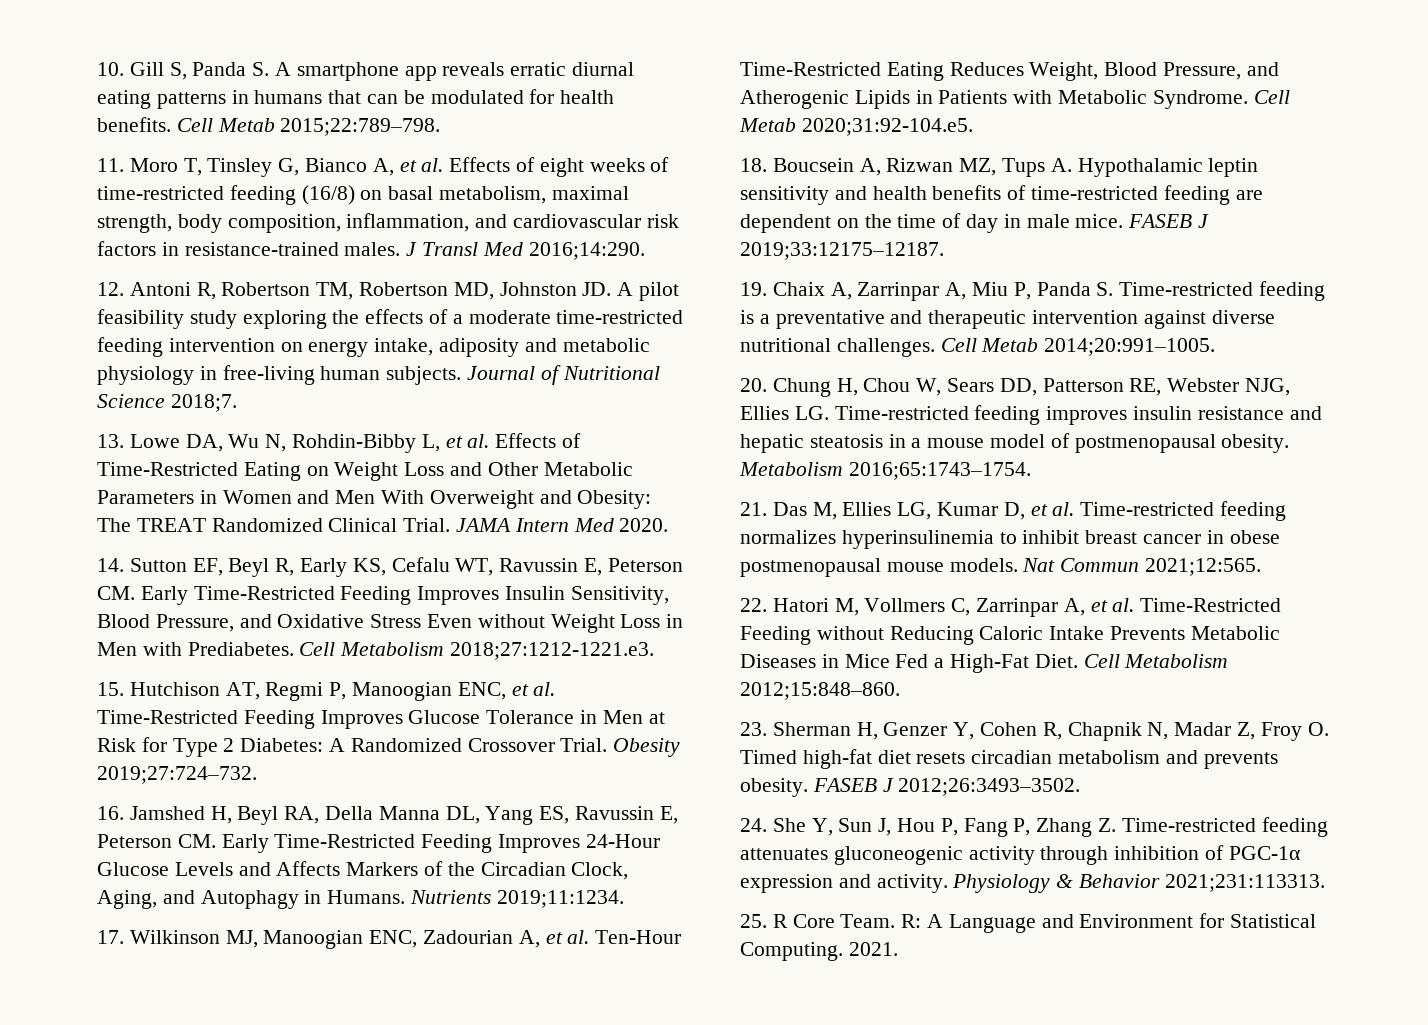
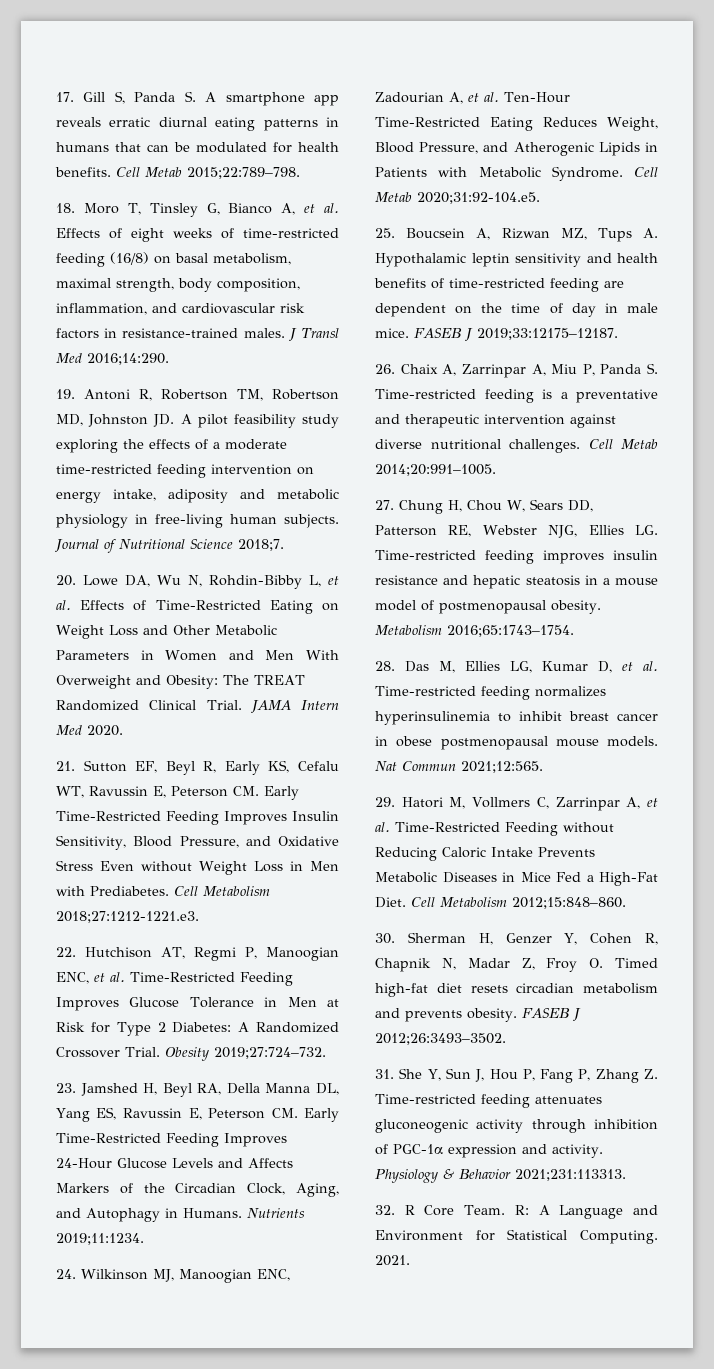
[97,62,124,76] 10. -> [56,92,74,102] 17.
[97,158,124,172] 11. -> [56,203,75,213] 18.
[97,282,124,296] 12. -> [56,389,75,399] 19.
[97,434,124,448] 13. -> [56,575,76,586] 20.
[97,558,124,572] 14. -> [56,761,75,771] 21.
[97,682,124,696] 15. -> [56,947,76,957] 22.
[97,806,124,820] 16. -> [56,1083,76,1093] 23.
[97,930,124,944] 17. -> [56,1269,76,1279] 24.
[740,158,767,172] 18. -> [375,228,395,238] 25.
[740,282,767,296] 19. -> [375,364,395,374] 26.
[740,378,767,392] 20. -> [375,500,394,510] 27.
[740,502,767,516] 21. -> [375,661,395,671] 28.
[740,598,767,612] 22. -> [375,797,395,807] 29.
[740,722,767,736] 23. -> [375,933,395,944] 30.
[740,818,767,832] 24. -> [375,1069,394,1079] 31.
[740,914,767,928] 25. -> [375,1205,395,1215] 32.

